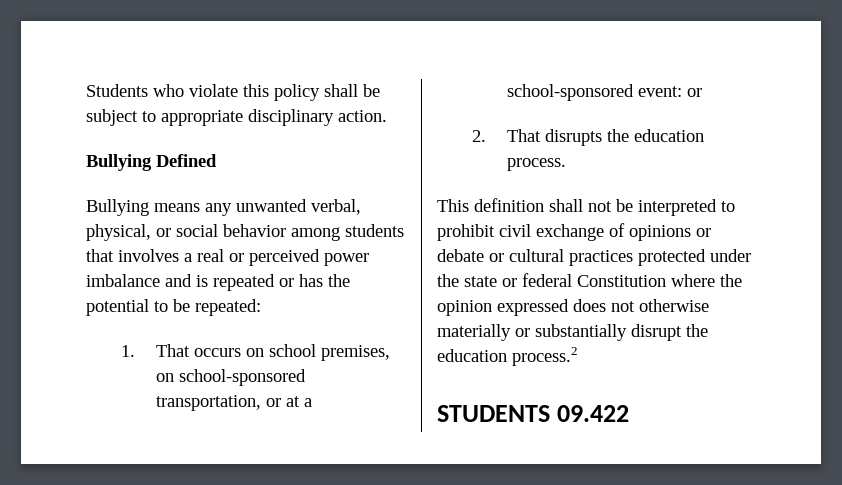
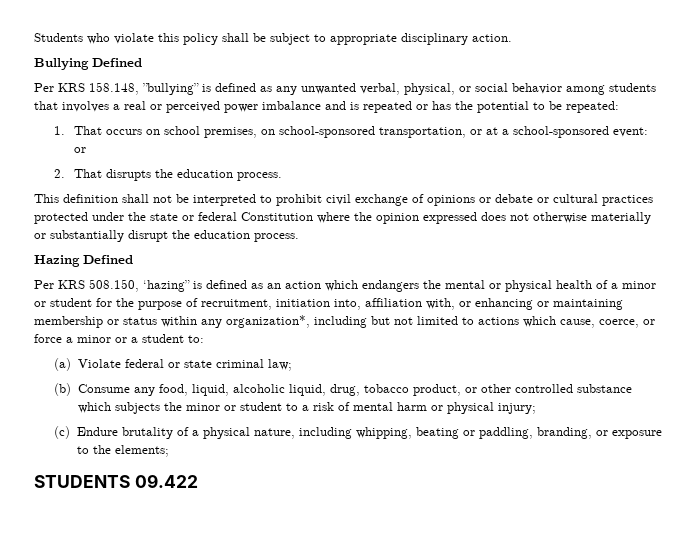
[86,199,200,216] Bullying means -> [34,82,272,95] Per KRS 158.148, ”bullying” is defined as
[512,347,578,366] process.2 -> [254,233,299,242] [34,255,133,267] [34,279,656,292] [34,298,623,310] [34,315,655,328] [34,334,204,343] [54,358,292,371] [54,383,632,396] [77,402,536,414] [54,426,662,439] [76,445,169,457] process. // Hazing Defined // Per KRS 508.150, ‘hazing” is defined as an action which endangers the mental or physical health of a minor or student for the purpose of recruitment, initiation into, affiliation with, or enhancing or maintaining membership or status within any organization*, including but not limited to actions which cause, coerce, or force a minor or a student to: // (a) Violate federal or state criminal law; // (b) Consume any food, liquid, alcoholic liquid, drug, tobacco product, or other controlled substance which subjects the minor or student to a risk of mental harm or physical injury; // (c) Endure brutality of a physical nature, including whipping, beating or paddling, branding, or exposure to the elements;

